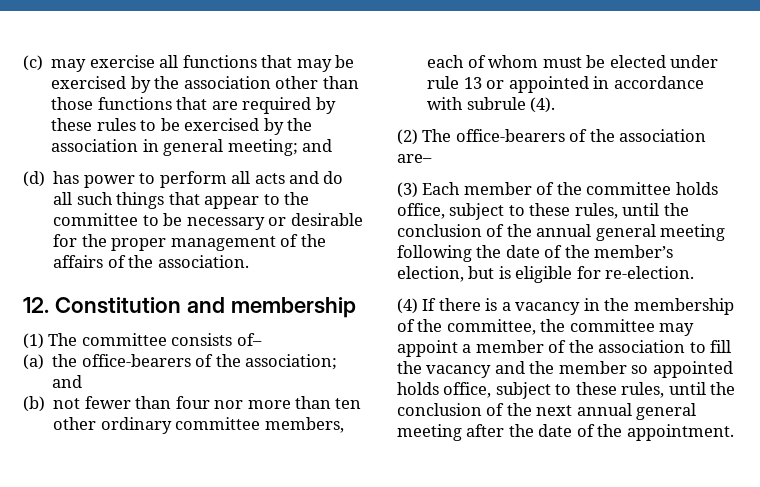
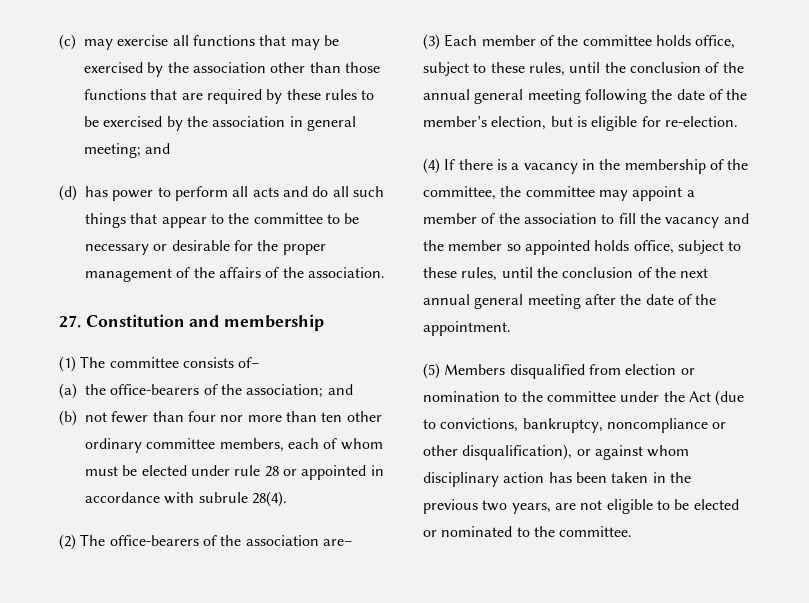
[23,297,49,313] 12. -> [59,315,81,328] 27.
[463,77,482,89] 13 -> [264,466,279,477] 28
[530,97,556,113] (4). -> [251,491,287,507] 28(4).
(734, 432) none -> [423,363,695,379] [423,390,745,406] [423,418,727,433] [423,444,690,460] [423,472,691,487] [423,499,739,514] [423,526,633,537] // (5) Members disqualified from election or nomination to the committee under the Act (due to convictions, bankruptcy, noncompliance or other disqualification), or against whom disciplinary action has been taken in the previous two years, are not eligible to be elected or nominated to the committee.

